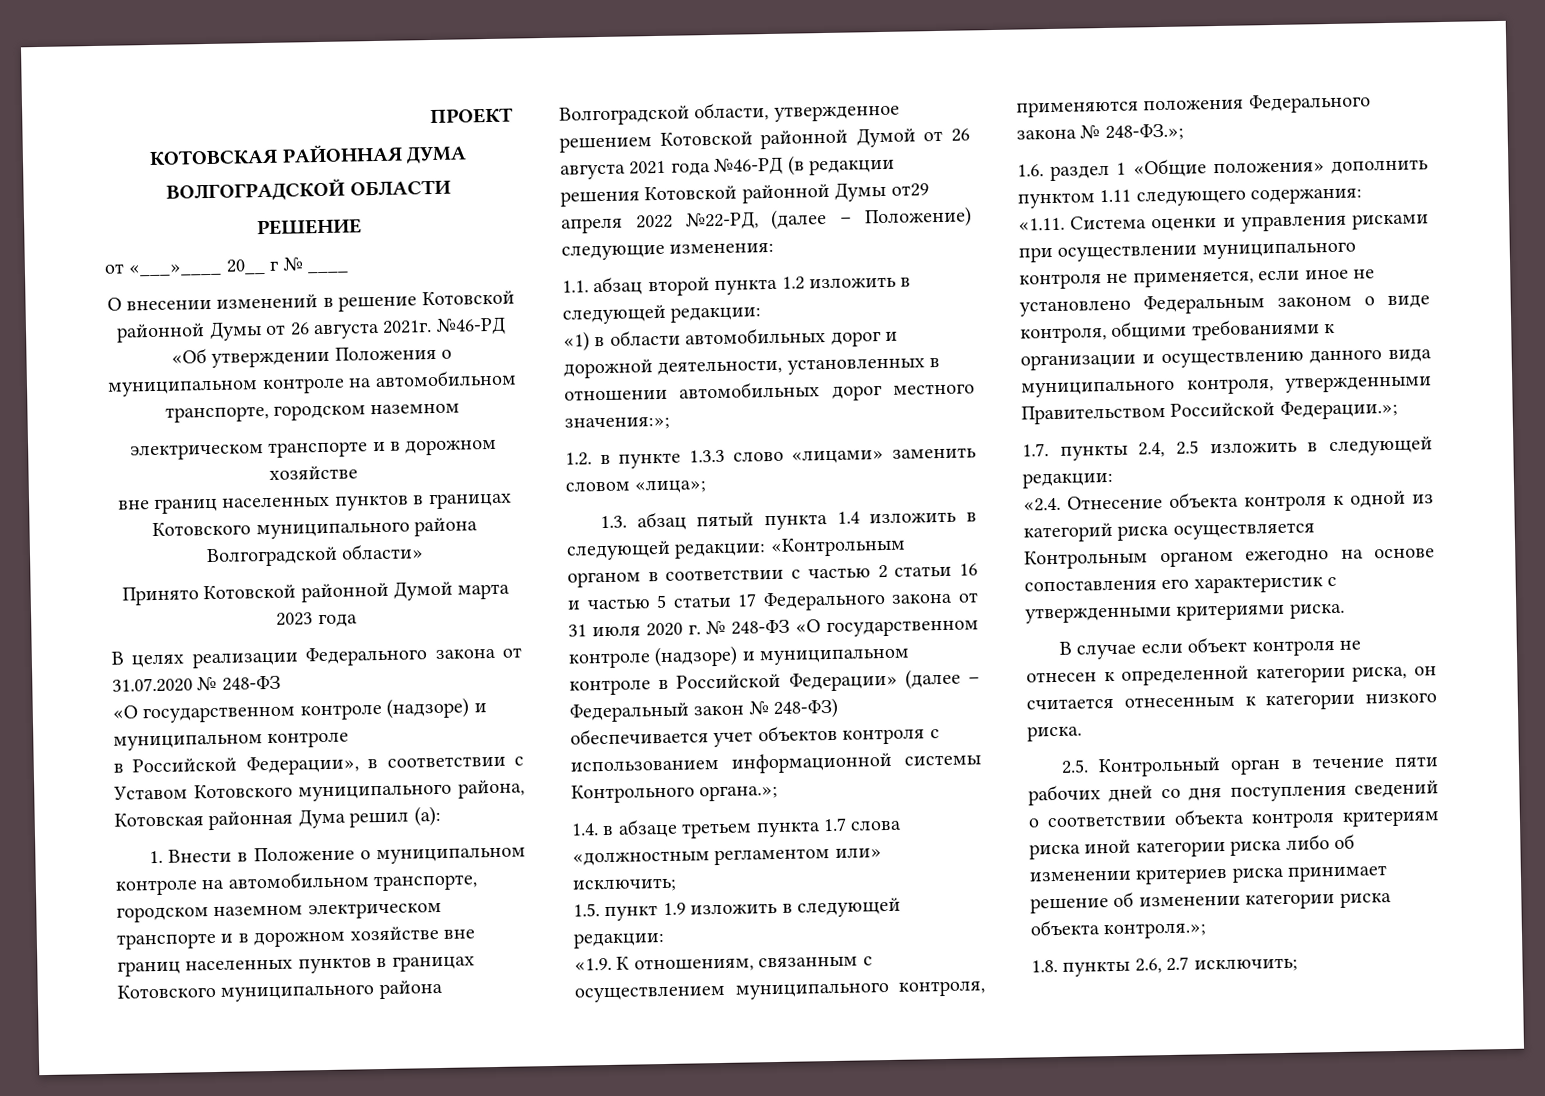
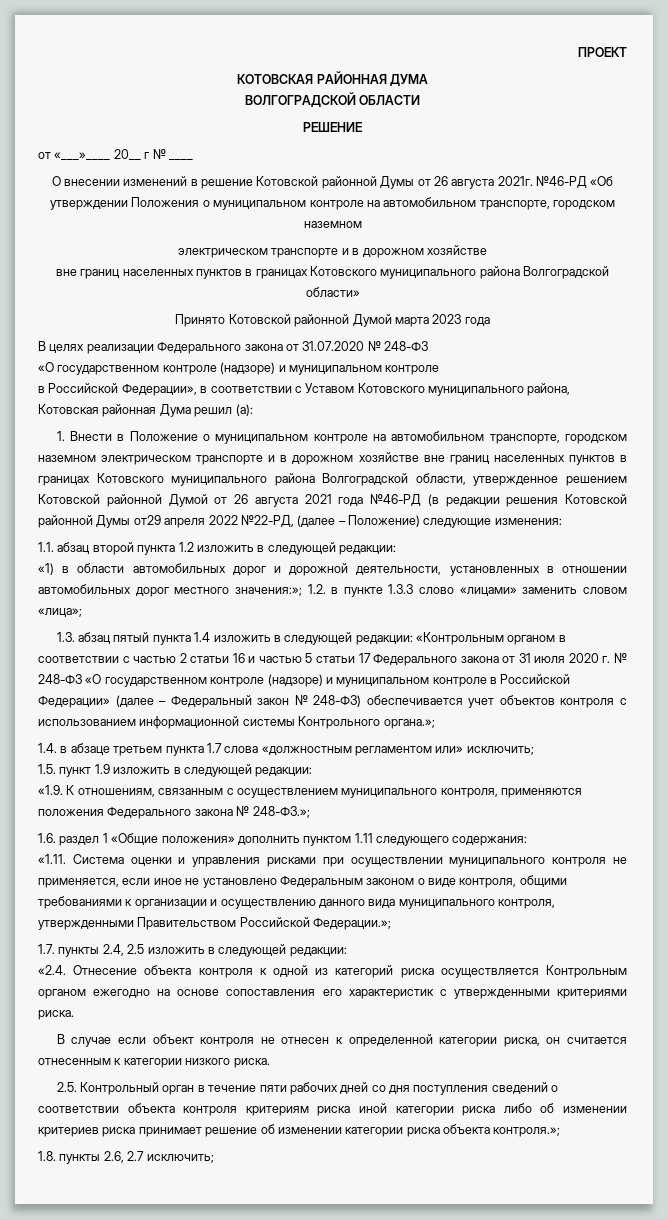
(670, 423) // -> (302, 591) none

